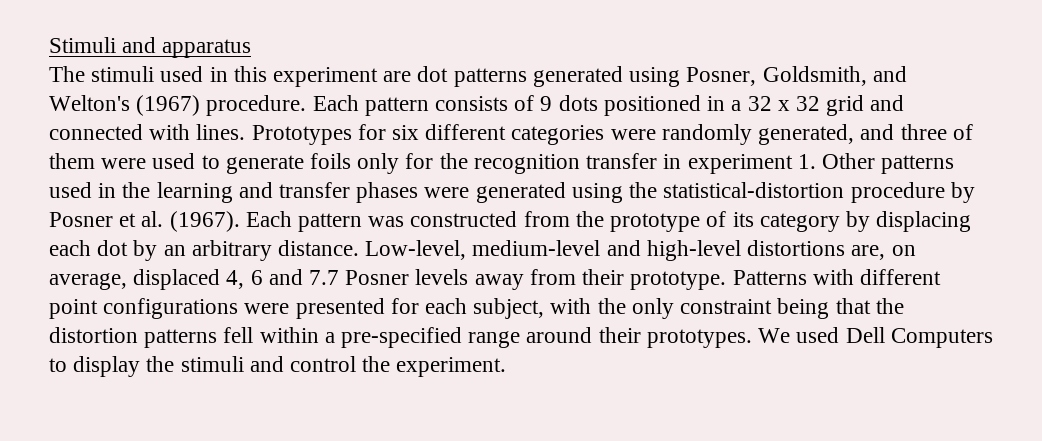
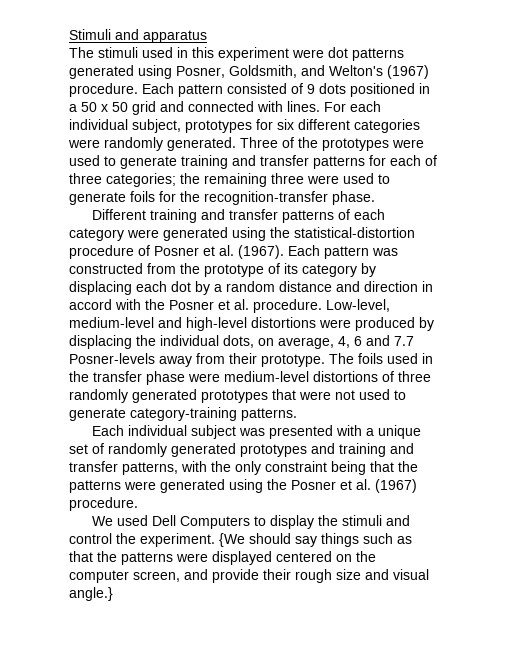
[383,71,412,82] are -> [292,49,324,58] were
[435,96,509,111] consists -> [227,83,287,94] consisted
[747,96,820,111] 32 x 32 -> [81,102,128,112] 50 x 50
[251,125,352,145] Prototypes -> [324,101,381,112] [69,119,252,133] For each individual subject, prototypes
[758,124,973,145] [49,153,95,169] generated, and three of them -> [167,137,424,151] [69,155,437,169] [69,173,304,187] generated. Three of the prototypes were used to generate training and transfer patterns for each of three categories; the remaining three
[357,153,400,174] only -> (155, 196) none
[473,153,955,174] [49,182,419,203] recognition transfer in experiment 1. Other patterns used in the learning and transfer phases -> [204,191,375,205] [91,209,385,223] [69,228,124,241] recognition-transfer phase. // Different training and transfer patterns of each category
[950,182,975,203] by -> [138,245,150,256] of
[163,240,360,261] an arbitrary distance. -> [214,281,433,292] [69,299,322,313] a random distance and direction in accord with the Posner et al. procedure.
[851,245,886,260] are, -> [319,317,434,331] [69,335,254,349] were produced by displacing the individual dots,
[133,269,221,290] displaced -> (334, 343) none
[345,269,469,285] Posner levels -> [69,353,155,364] Posner-levels
[732,269,941,285] [49,298,545,319] Patterns with different point configurations were presented for each subject, -> [329,353,433,364] [69,371,431,385] [69,389,406,403] [69,407,297,421] [91,425,421,439] [69,443,414,457] [69,461,178,475] The foils used in the transfer phase were medium-level distortions of three randomly generated prototypes that were not used to generate category-training patterns. // Each individual subject was presented with a unique set of randomly generated prototypes and training and transfer patterns,
[49,327,752,348] distortion patterns fell within a pre-specified range around their prototypes. -> [69,479,417,493] [69,497,138,511] patterns were generated using the Posner et al. (1967) procedure. //
(507, 367) none -> [219,533,412,547] [69,551,376,565] [69,569,429,583] [69,587,113,601] {We should say things such as that the patterns were displayed centered on the computer screen, and provide their rough size and visual angle.}

